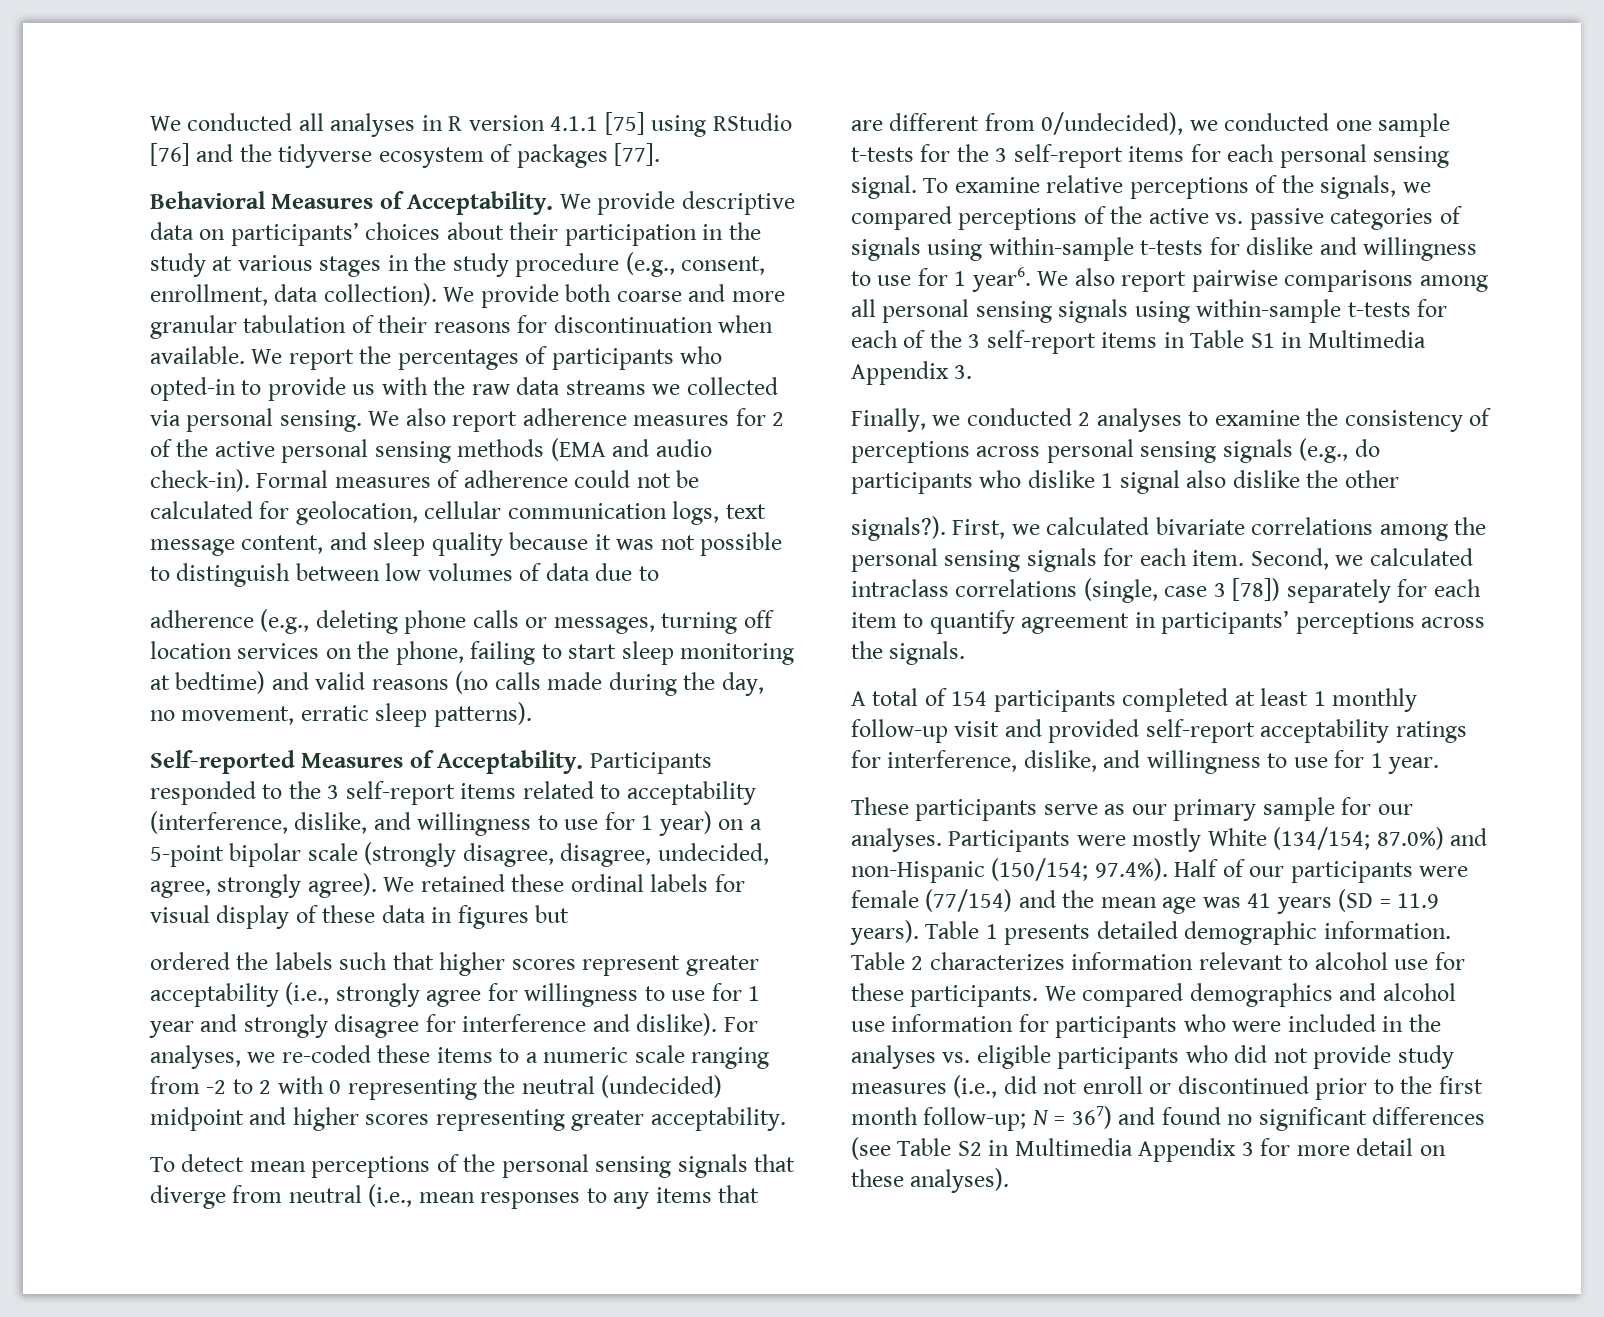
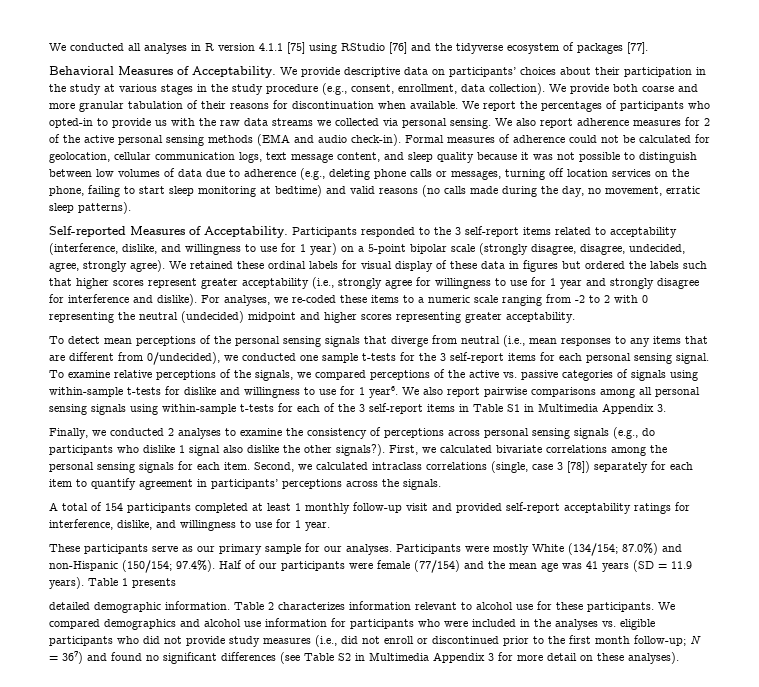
(659, 573) // -> (240, 173) none
(570, 914) // -> (581, 265) none
(1399, 479) // -> (332, 449) none
(1091, 934) none -> (176, 583) //

